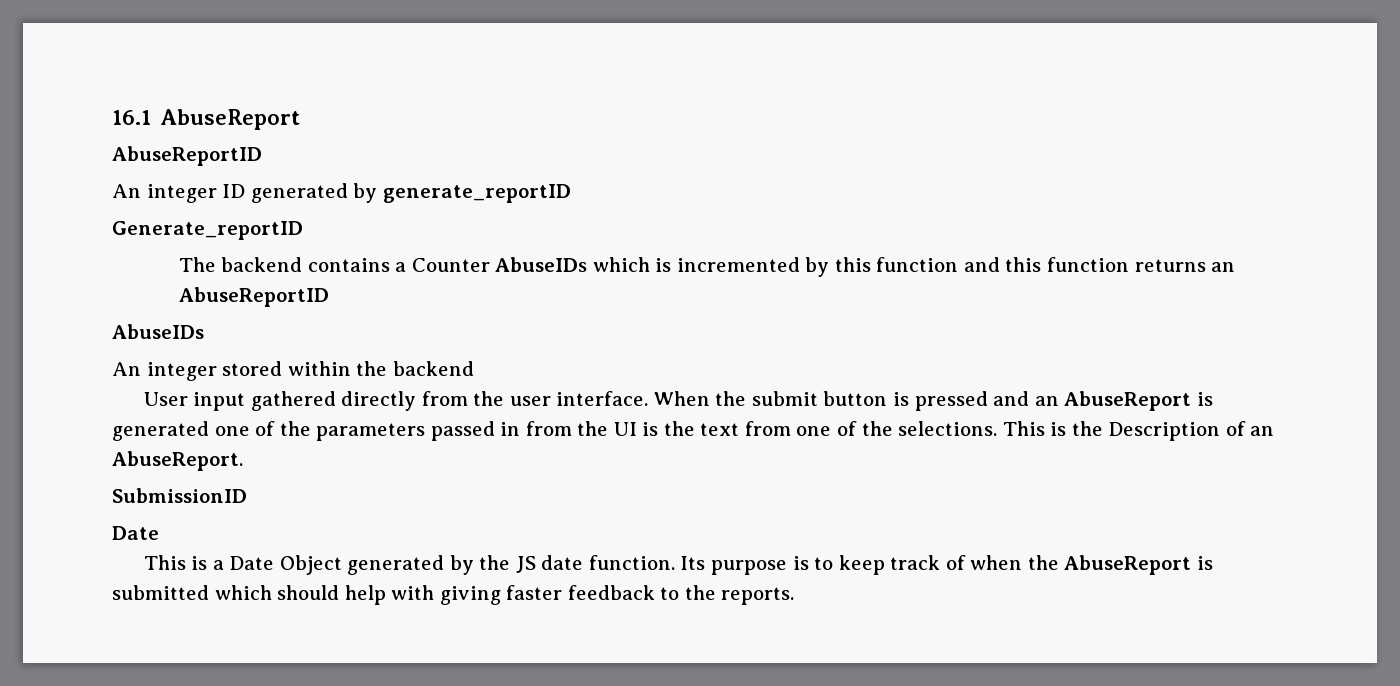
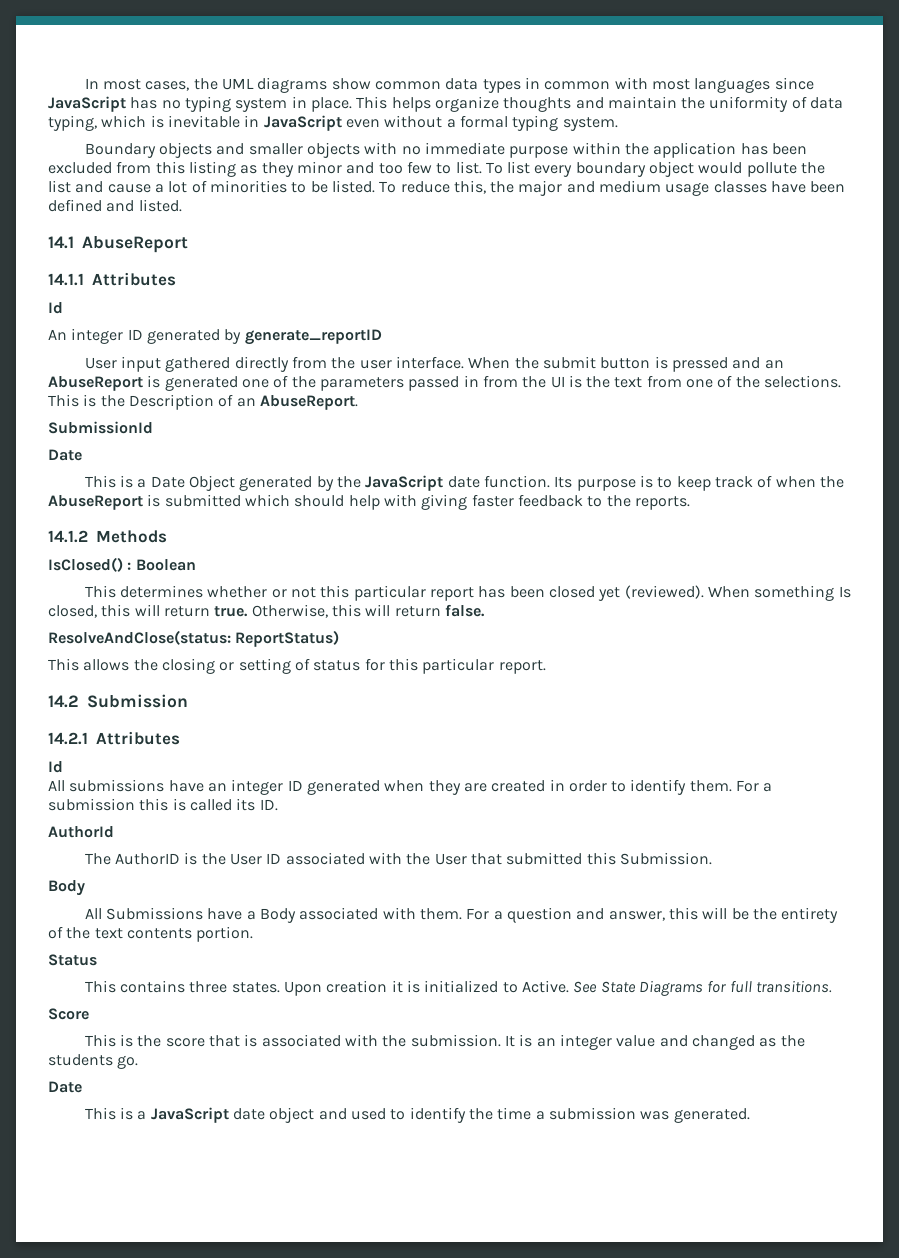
[112,109,301,130] [112,146,262,166] 16.1 AbuseReport // AbuseReportID -> [84,77,814,93] [48,96,844,112] [48,115,618,131] [84,142,807,158] [48,161,826,177] [48,180,846,196] [48,199,182,212] [48,236,188,253] [48,272,176,286] [48,302,63,314] In most cases, the UML diagrams show common data types in common with most languages since JavaScript has no typing system in place. This helps organize thoughts and maintain the uniformity of data typing, which is inevitable in JavaScript even without a formal typing system. // Boundary objects and smaller objects with no immediate purpose within the application has been excluded from this listing as they minor and too few to list. To list every boundary object would pollute the list and cause a lot of minorities to be listed. To reduce this, the major and medium usage classes have been defined and listed. // 14.1 AbuseReport // 14.1.1 Attributes // Id
[112,221,303,240] [178,257,1236,277] [178,287,329,307] [112,324,204,339] [112,361,474,381] // Generate_reportID // The backend contains a Counter AbuseIDs which is incremented by this function and this function returns an AbuseReportID // AbuseIDs // An integer stored within the backend -> (382, 337) none
[112,488,247,503] SubmissionID -> [48,421,153,434] SubmissionId
[515,556,536,573] JS -> [365,475,444,491] JavaScript
(795, 596) none -> [48,530,167,543] [48,557,196,572] [84,585,851,601] [48,604,485,618] [48,630,340,647] [48,658,546,674] [48,694,188,708] [48,731,180,745] [48,761,63,773] [48,779,773,795] [48,798,278,811] [48,826,114,838] [84,852,712,865] [48,880,85,896] [84,907,839,923] [48,926,254,942] [48,954,97,966] [84,980,832,996] [48,1008,89,1020] [84,1034,805,1050] [48,1054,139,1069] [48,1081,82,1093] [84,1107,750,1123] // 14.1.2 Methods // IsClosed() : Boolean // This determines whether or not this particular report has been closed yet (reviewed). When something Is closed, this will return true. Otherwise, this will return false. // ResolveAndClose(status: ReportStatus) // This allows the closing or setting of status for this particular report. // 14.2 Submission // 14.2.1 Attributes // Id // All submissions have an integer ID generated when they are created in order to identify them. For a submission this is called its ID. // AuthorId // The AuthorID is the User ID associated with the User that submitted this Submission. // Body // All Submissions have a Body associated with them. For a question and answer, this will be the entirety of the text contents portion. // Status // This contains three states. Upon creation it is initialized to Active. See State Diagrams for full transitions. // Score // This is the score that is associated with the submission. It is an integer value and changed as the students go. // Date // This is a JavaScript date object and used to identify the time a submission was generated.

